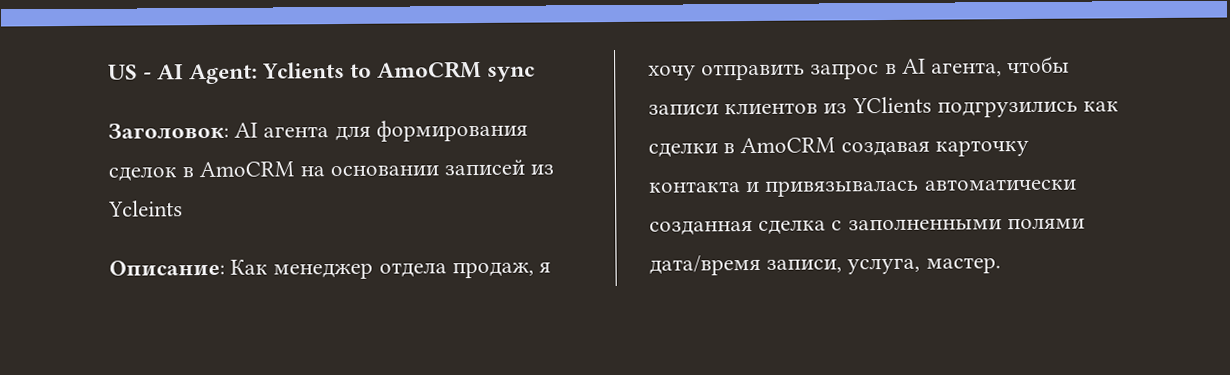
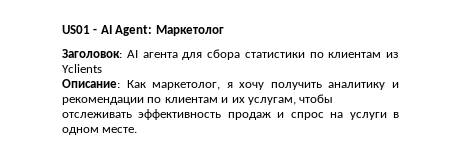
[108,64,138,80] US -> [62,25,90,34] US01
[261,60,536,82] Yclients to AmoCRM sync -> [155,25,224,36] Маркетолог
[375,119,528,142] [108,159,555,182] [108,200,183,217] [109,259,552,280] [648,55,1071,81] [648,96,1120,118] [648,137,1029,158] [648,178,1077,197] [649,217,1085,236] [649,254,1001,276] формирования сделок в AmoCRM на основании записей из Ycleints // Описание: Как менеджер отдела продаж, я хочу отправить запрос в AI агента, чтобы записи клиентов из YClients подгрузились как сделки в AmoCRM создавая карточку контакта и привязывалась автоматически созданная сделка с заполненными полями дата/время записи, услуга, мастер. -> [207,49,399,60] [62,64,102,73] [62,79,399,90] [62,94,334,105] [62,109,399,120] [62,127,138,135] сбора статистики по клиентам из Yclients // Описание: Как маркетолог, я хочу получить аналитику и рекомендации по клиентам и их услугам, чтобы отслеживать эффективность продаж и спрос на услуги в одном месте.

